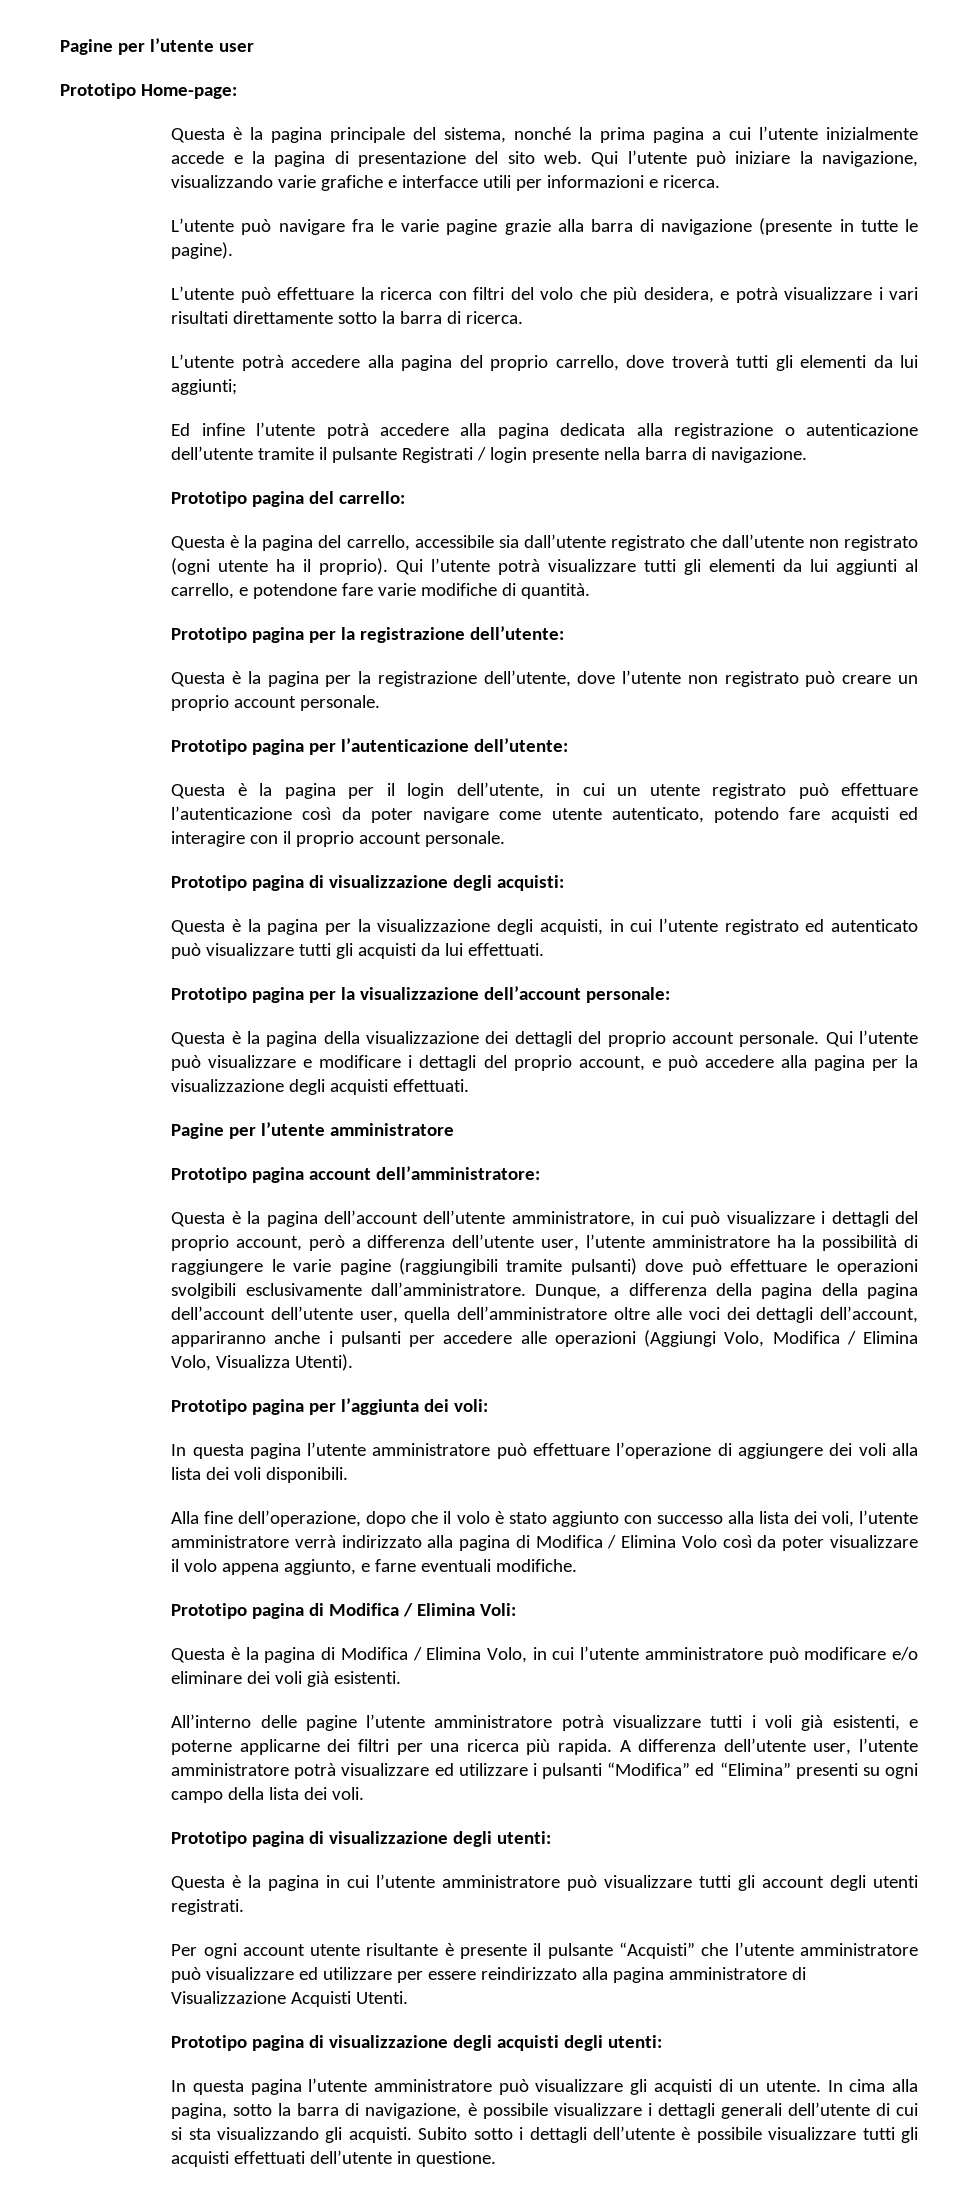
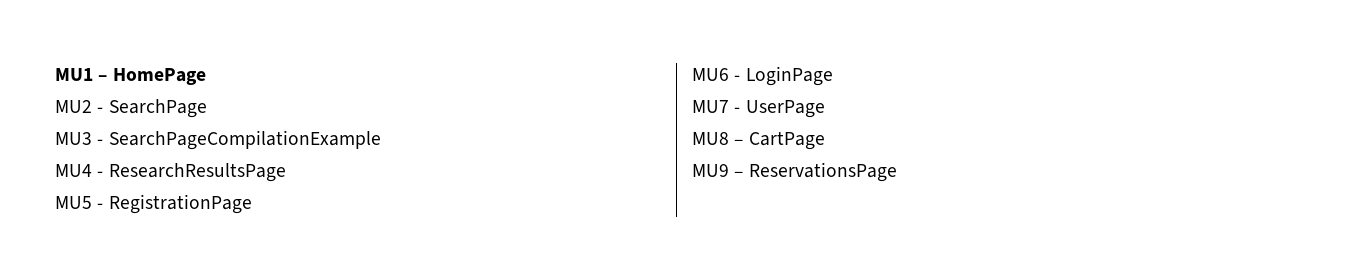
[60,38,254,55] [60,83,237,99] [171,126,919,143] [171,150,919,167] [171,175,721,191] [171,218,919,235] [171,242,234,259] [171,286,919,303] [171,311,524,324] [171,354,919,371] [171,379,238,395] [171,422,918,439] [171,446,808,463] [171,491,406,507] [171,534,918,551] [171,558,918,575] [171,583,591,599] [171,626,565,643] [171,670,919,687] [171,695,381,711] [171,738,569,755] [171,782,919,799] [171,806,918,823] [171,831,506,847] [171,875,565,891] [171,918,918,935] [171,943,545,959] [171,986,671,1003] [171,1030,919,1047] [171,1055,919,1071] [171,1079,470,1095] [171,1122,455,1139] [171,1166,541,1183] [171,1210,918,1227] [171,1234,919,1251] [171,1258,918,1275] [171,1282,918,1299] [171,1306,918,1323] [171,1330,918,1347] [171,1354,354,1371] [171,1398,489,1415] [171,1442,918,1459] [171,1467,349,1483] [171,1510,919,1527] [171,1535,918,1551] [171,1559,578,1575] [171,1603,517,1619] [171,1646,919,1663] [171,1671,402,1687] [171,1714,919,1731] [171,1738,919,1755] [171,1762,919,1779] [171,1787,365,1803] [171,1831,552,1847] [171,1874,919,1891] [171,1899,245,1915] [171,1942,919,1959] [171,1967,807,1983] [171,1991,409,2007] [171,2035,663,2051] [171,2078,918,2095] [171,2102,918,2119] [171,2126,919,2143] [171,2150,497,2167] Pagine per l’utente user // Prototipo Home-page: // Questa è la pagina principale del sistema, nonché la prima pagina a cui l’utente inizialmente accede e la pagina di presentazione del sito web. Qui l’utente può iniziare la navigazione, visualizzando varie grafiche e interfacce utili per informazioni e ricerca. // L’utente può navigare fra le varie pagine grazie alla barra di navigazione (presente in tutte le pagine). // L’utente può effettuare la ricerca con filtri del volo che più desidera, e potrà visualizzare i vari risultati direttamente sotto la barra di ricerca. // L’utente potrà accedere alla pagina del proprio carrello, dove troverà tutti gli elementi da lui aggiunti; // Ed infine l’utente potrà accedere alla pagina dedicata alla registrazione o autenticazione dell’utente tramite il pulsante Registrati / login presente nella barra di navigazione. // Prototipo pagina del carrello: // Questa è la pagina del carrello, accessibile sia dall’utente registrato che dall’utente non registrato (ogni utente ha il proprio). Qui l’utente potrà visualizzare tutti gli elementi da lui aggiunti al carrello, e potendone fare varie modifiche di quantità. // Prototipo pagina per la registrazione dell’utente: // Questa è la pagina per la registrazione dell’utente, dove l’utente non registrato può creare un proprio account personale. // Prototipo pagina per l’autenticazione dell’utente: // Questa è la pagina per il login dell’utente, in cui un utente registrato può effettuare l’autenticazione così da poter navigare come utente autenticato, potendo fare acquisti ed interagire con il proprio account personale. // Prototipo pagina di visualizzazione degli acquisti: // Questa è la pagina per la visualizzazione degli acquisti, in cui l’utente registrato ed autenticato può visualizzare tutti gli acquisti da lui effettuati. // Prototipo pagina per la visualizzazione dell’account personale: // Questa è la pagina della visualizzazione dei dettagli del proprio account personale. Qui l’utente può visualizzare e modificare i dettagli del proprio account, e può accedere alla pagina per la visualizzazione degli acquisti effettuati. // Pagine per l’utente amministratore // Prototipo pagina account dell’amministratore: // Questa è la pagina dell’account dell’utente amministratore, in cui può visualizzare i dettagli del proprio account, però a differenza dell’utente user, l’utente amministratore ha la possibilità di raggiungere le varie pagine (raggiungibili tramite pulsanti) dove può effettuare le operazioni svolgibili esclusivamente dall’amministratore. Dunque, a differenza della pagina della pagina dell’account dell’utente user, quella dell’amministratore oltre alle voci dei dettagli dell’account, appariranno anche i pulsanti per accedere alle operazioni (Aggiungi Volo, Modifica / Elimina Volo, Visualizza Utenti). // Prototipo pagina per l’aggiunta dei voli: // In questa pagina l’utente amministratore può effettuare l’operazione di aggiungere dei voli alla lista dei voli disponibili. // Alla fine dell’operazione, dopo che il volo è stato aggiunto con successo alla lista dei voli, l’utente amministratore verrà indirizzato alla pagina di Modifica / Elimina Volo così da poter visualizzare il volo appena aggiunto, e farne eventuali modifiche. // Prototipo pagina di Modifica / Elimina Voli: // Questa è la pagina di Modifica / Elimina Volo, in cui l’utente amministratore può modificare e/o eliminare dei voli già esistenti. // All’interno delle pagine l’utente amministratore potrà visualizzare tutti i voli già esistenti, e poterne applicarne dei filtri per una ricerca più rapida. A differenza dell’utente user, l’utente amministratore potrà visualizzare ed utilizzare i pulsanti “Modifica” ed “Elimina” presenti su ogni campo della lista dei voli. // Prototipo pagina di visualizzazione degli utenti: // Questa è la pagina in cui l’utente amministratore può visualizzare tutti gli account degli utenti registrati. // Per ogni account utente risultante è presente il pulsante “Acquisti” che l’utente amministratore può visualizzare ed utilizzare per essere reindirizzato alla pagina amministratore di Visualizzazione Acquisti Utenti. // Prototipo pagina di visualizzazione degli acquisti degli utenti: // In questa pagina l’utente amministratore può visualizzare gli acquisti di un utente. In cima alla pagina, sotto la barra di navigazione, è possibile visualizzare i dettagli generali dell’utente di cui si sta visualizzando gli acquisti. Subito sotto i dettagli dell’utente è possibile visualizzare tutti gli acquisti effettuati dell’utente in questione. -> [55,68,206,85] [55,99,207,118] [55,130,381,150] [55,163,286,182] [55,194,252,214] [692,66,833,86] [692,100,825,118] [692,131,825,150] [692,162,897,182] MU1 – HomePage // MU2 - SearchPage // MU3 - SearchPageCompilationExample // MU4 - ResearchResultsPage // MU5 - RegistrationPage // MU6 - LoginPage // MU7 - UserPage // MU8 – CartPage // MU9 – ReservationsPage

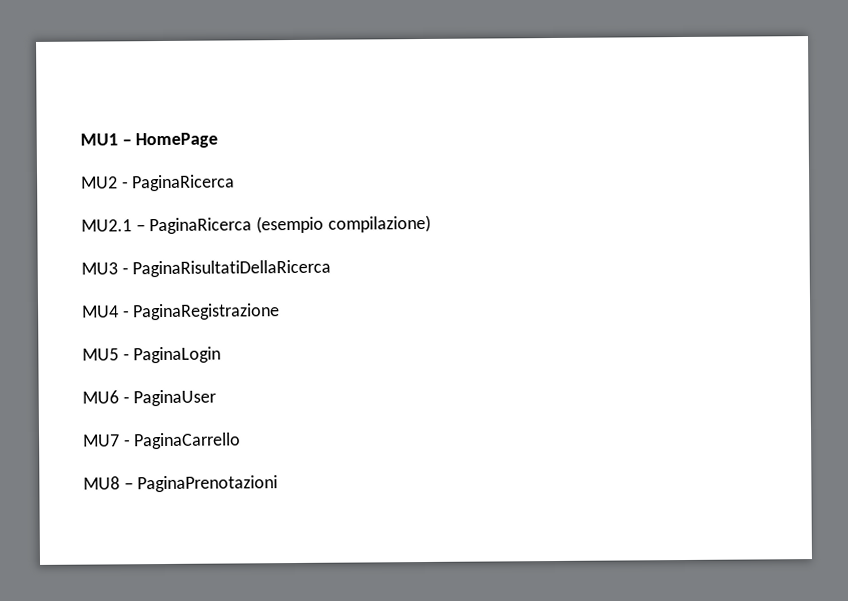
[108,99,207,118] SearchPage -> [132,174,236,192] [81,214,431,235] PaginaRicerca // MU2.1 – PaginaRicerca (esempio compilazione)
[108,130,381,150] SearchPageCompilationExample -> [132,259,332,278] PaginaRisultatiDellaRicerca
[108,163,286,182] ResearchResultsPage -> [133,303,281,321] PaginaRegistrazione
[108,194,252,214] RegistrationPage -> [133,346,222,364] PaginaLogin
[745,66,833,86] LoginPage -> [133,389,217,407] PaginaUser
[745,100,825,118] UserPage -> [134,432,242,450] PaginaCarrello
[748,131,825,150] [692,162,897,182] CartPage // MU9 – ReservationsPage -> [137,475,279,493] PaginaPrenotazioni

